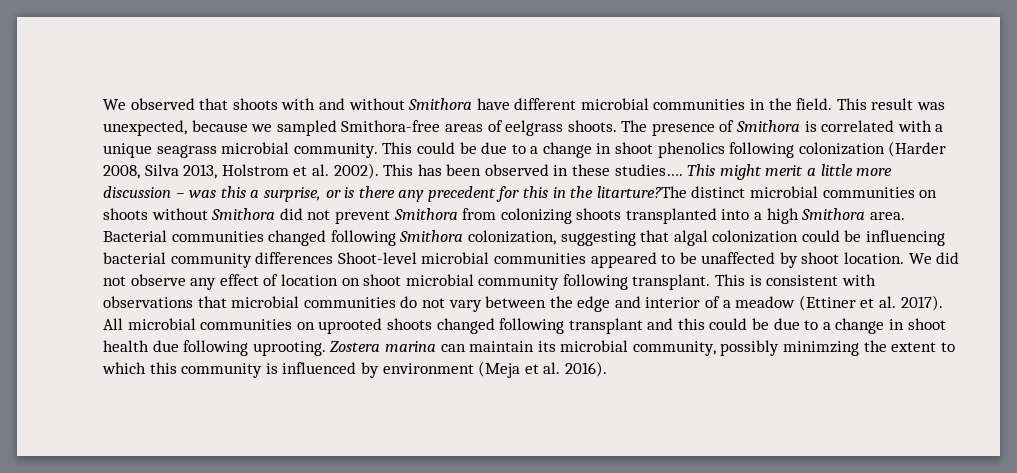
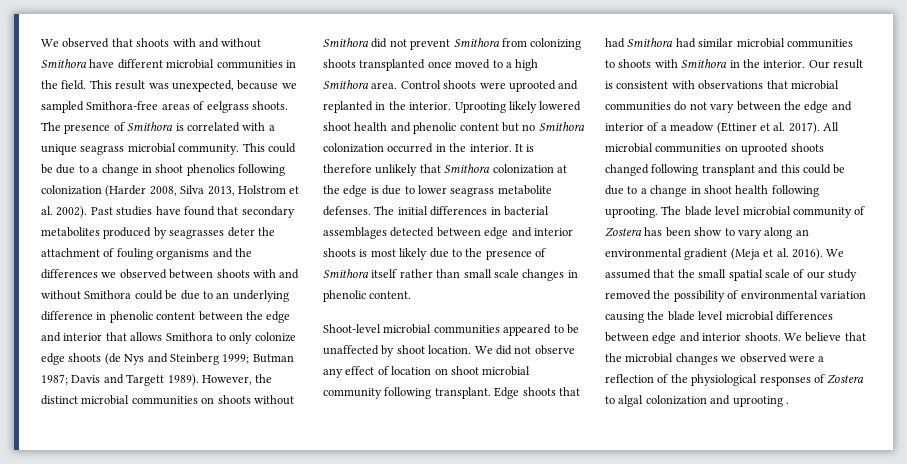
[383,164,893,180] [103,186,687,202] This has been observed in these studies…. This might merit a little more discussion – was this a surprise, or is there any precedent for this in the litarture?The -> [90,206,295,218] [41,227,275,239] [41,248,252,260] [41,269,300,279] [41,290,289,302] [41,311,291,323] [41,332,296,344] [41,353,294,365] [41,374,273,386] Past studies have found that secondary metabolites produced by seagrasses deter the attachment of fouling organisms and the differences we observed between shoots with and without Smithora could be due to an underlying difference in phenolic content between the edge and interior that allows Smithora to only colonize edge shoots (de Nys and Steinberg 1999; Butman 1987; Davis and Targett 1989). However, the
[721,209,750,220] into -> [427,59,503,69] once moved to
[103,230,946,246] [103,252,334,268] Bacterial communities changed following Smithora colonization, suggesting that algal colonization could be influencing bacterial community differences -> [400,80,579,92] [323,101,582,113] [323,122,585,134] [323,143,535,153] [323,164,567,176] [323,185,552,197] [323,206,549,216] [323,227,573,239] [323,248,546,260] [323,269,578,281] [323,290,412,302] Control shoots were uprooted and replanted in the interior. Uprooting likely lowered shoot health and phenolic content but no Smithora colonization occurred in the interior. It is therefore unlikely that Smithora colonization at the edge is due to lower seagrass metabolite defenses. The initial differences in bacterial assemblages detected between edge and interior shoots is most likely due to the presence of Smithora itself rather than small scale changes in phenolic content. //
[715,274,746,286] This -> [494,387,580,399] [605,38,853,48] [605,59,863,69] Edge shoots that had Smithora had similar microbial communities to shoots with Smithora in the interior. Our result
[152,340,179,352] due -> (769, 189) none
[330,340,955,356] [102,361,607,378] Zostera marina can maintain its microbial community, possibly minimzing the extent to which this community is influenced by environment (Meja et al. 2016). -> [661,206,866,218] [605,227,809,239] [605,248,845,260] [605,269,857,281] [605,290,866,302] [605,311,833,323] [605,332,866,344] [605,353,825,365] [605,374,865,386] [605,395,789,407] The blade level microbial community of Zostera has been show to vary along an environmental gradient (Meja et al. 2016). We assumed that the small spatial scale of our study removed the possibility of environmental variation causing the blade level microbial differences between edge and interior shoots. We believe that the microbial changes we observed were a reflection of the physiological responses of Zostera to algal colonization and uprooting .

